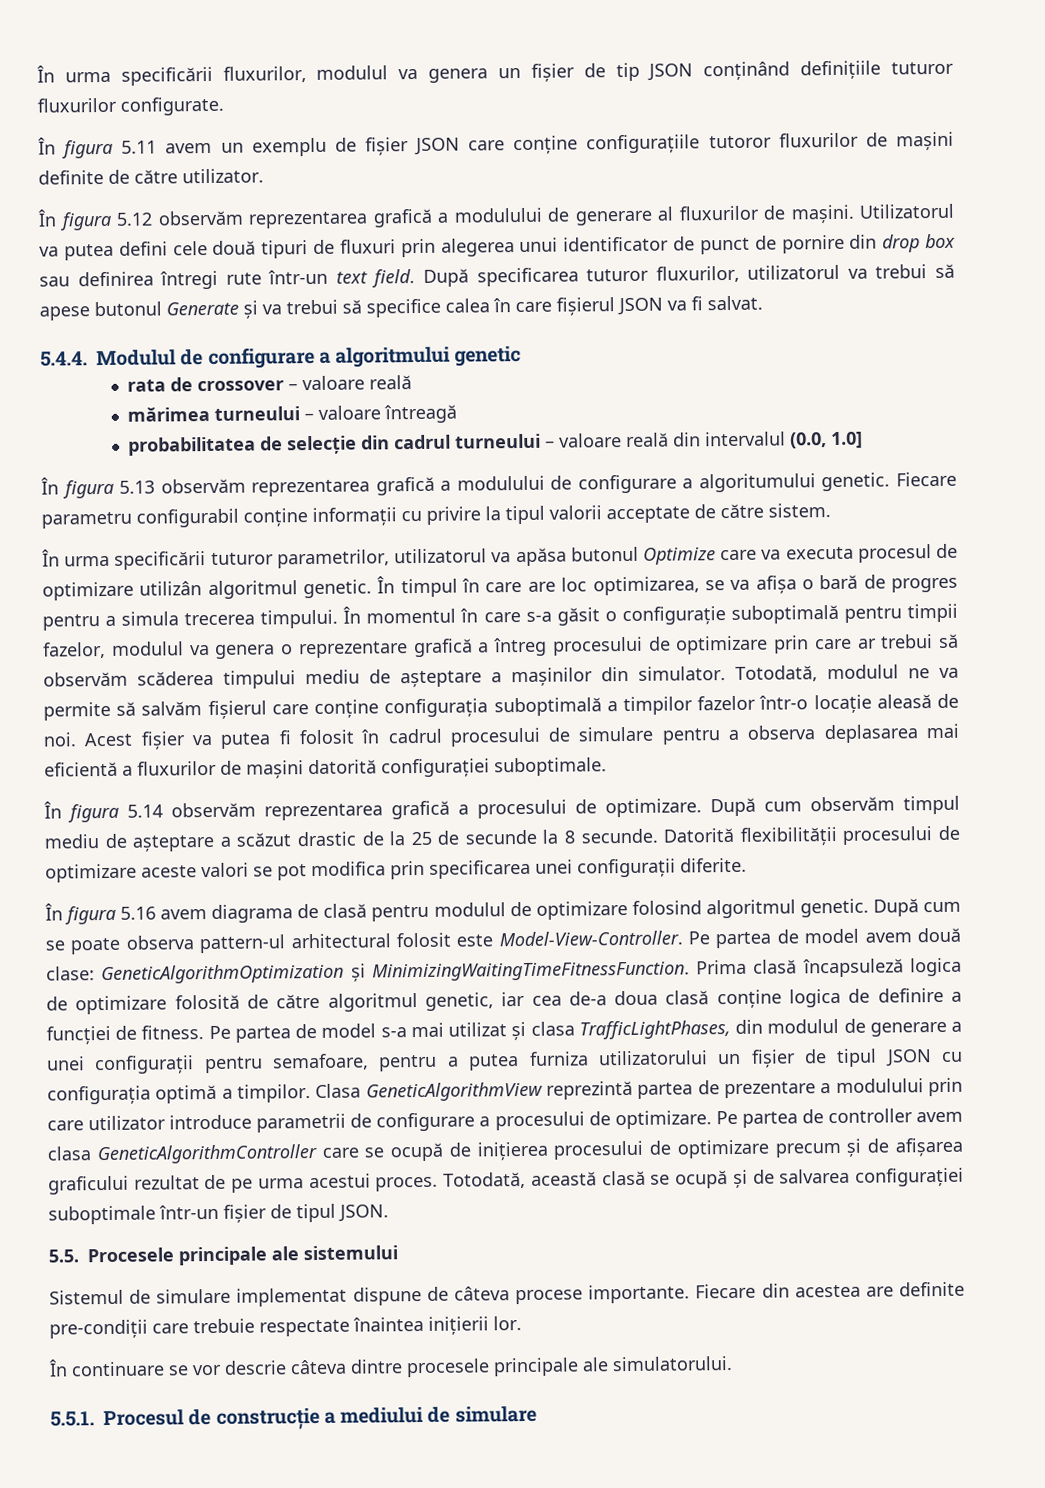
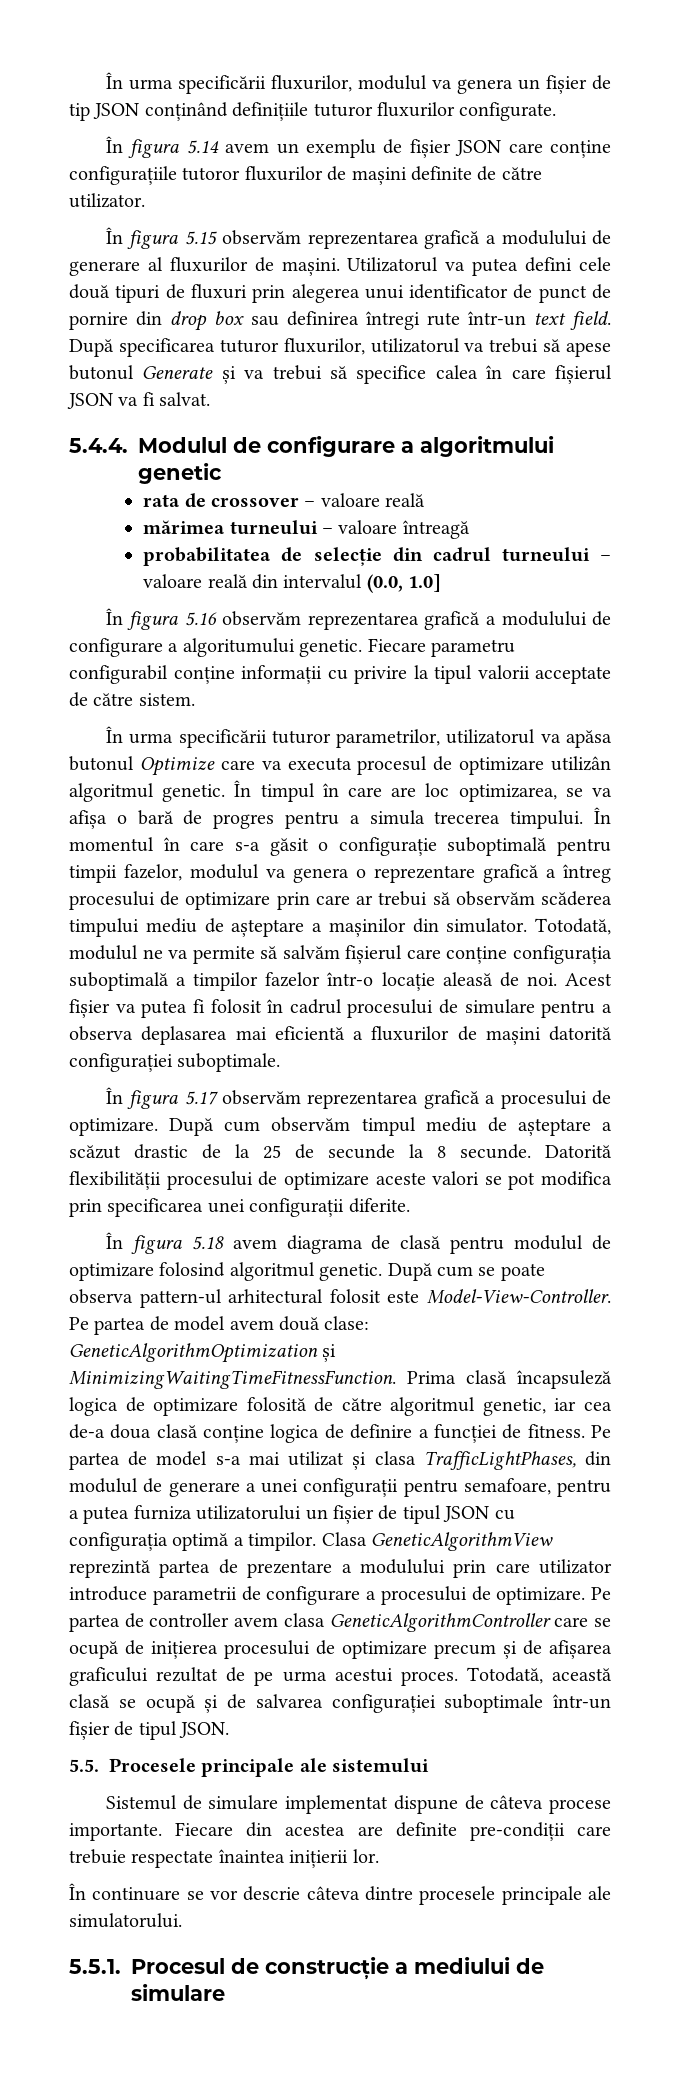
[121,140,158,154] 5.11 -> [186,140,219,154] 5.14
[116,212,153,226] 5.12 -> [184,231,217,245] 5.15
[119,480,156,494] 5.13 -> [184,612,217,626] 5.16
[127,804,163,818] 5.14 -> [184,1091,218,1105] 5.17
[120,906,157,920] 5.16 -> [191,1236,224,1250] 5.18

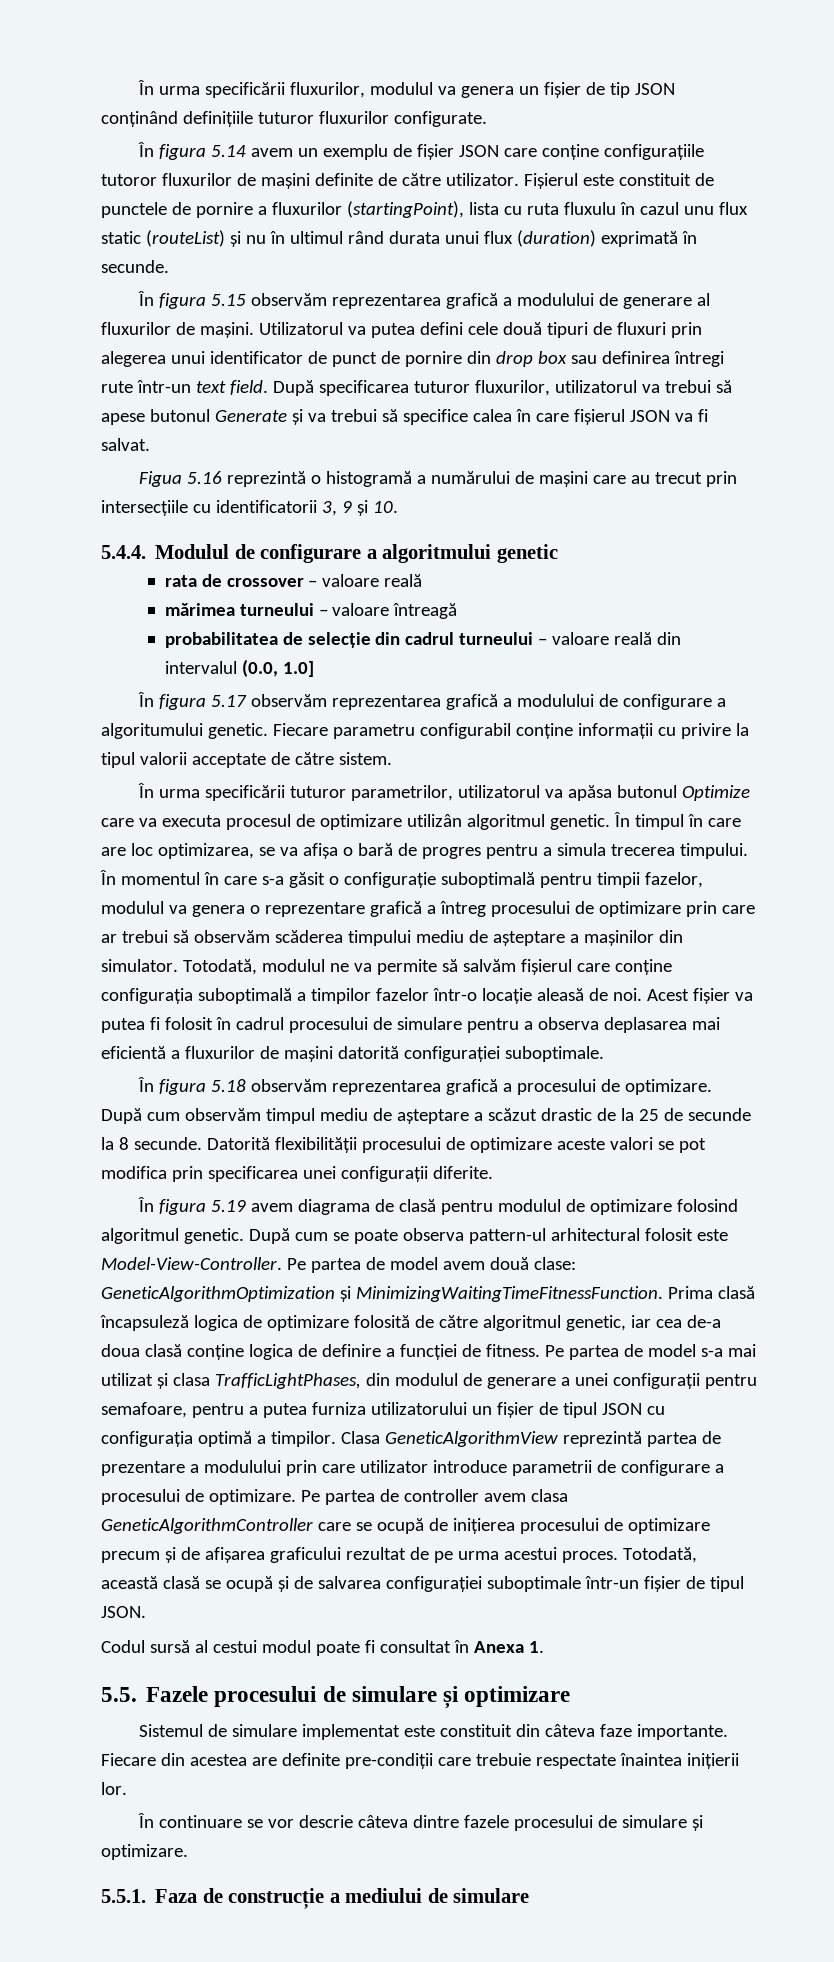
(145, 200) none -> [523,173,714,189] [101,201,748,218] [101,230,697,247] [101,260,169,273] Fișierul este constituit de punctele de pornire a fluxurilor (startingPoint), lista cu ruta fluxulu în cazul unu flux static (routeList) și nu în ultimul rând durata unui flux (duration) exprimată în secunde.
(211, 399) none -> [139,471,738,487] [101,500,398,516] // Figua 5.16 reprezintă o histogramă a numărului de mașini care au trecut prin intersecțiile cu identificatorii 3, 9 și 10.
[184,612,217,626] 5.16 -> [211,695,248,707] 5.17
[184,1091,218,1105] 5.17 -> [211,1079,247,1092] 5.18
[191,1236,224,1250] 5.18 -> [211,1200,247,1212] 5.19
[69,1758,430,1777] 5.5. Procesele principale ale sistemului -> [101,1640,544,1656] [101,1686,571,1709] Codul sursă al cestui modul poate fi consultat în Anexa 1. // 5.5. Fazele procesului de simulare și optimizare
[393,1795,611,1814] dispune de câteva procese -> [404,1724,633,1737] este constituit din câteva faze
[419,1886,611,1905] [69,1913,182,1928] procesele principale ale simulatorului. -> [464,1815,704,1831] [101,1844,188,1860] fazele procesului de simulare și optimizare.
[131,1958,225,1974] Procesul -> [155,1889,198,1903] Faza

